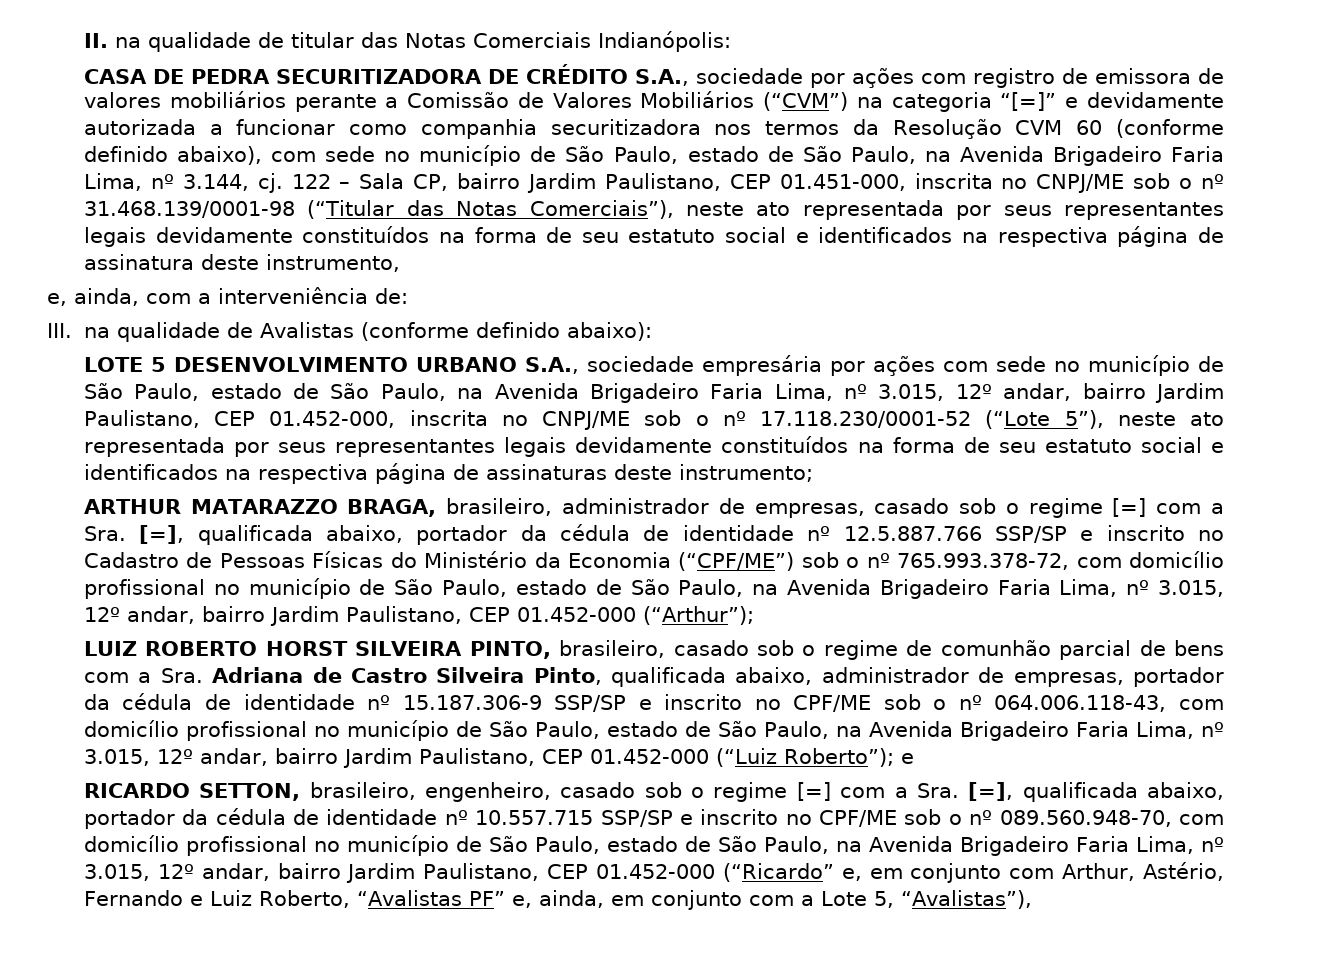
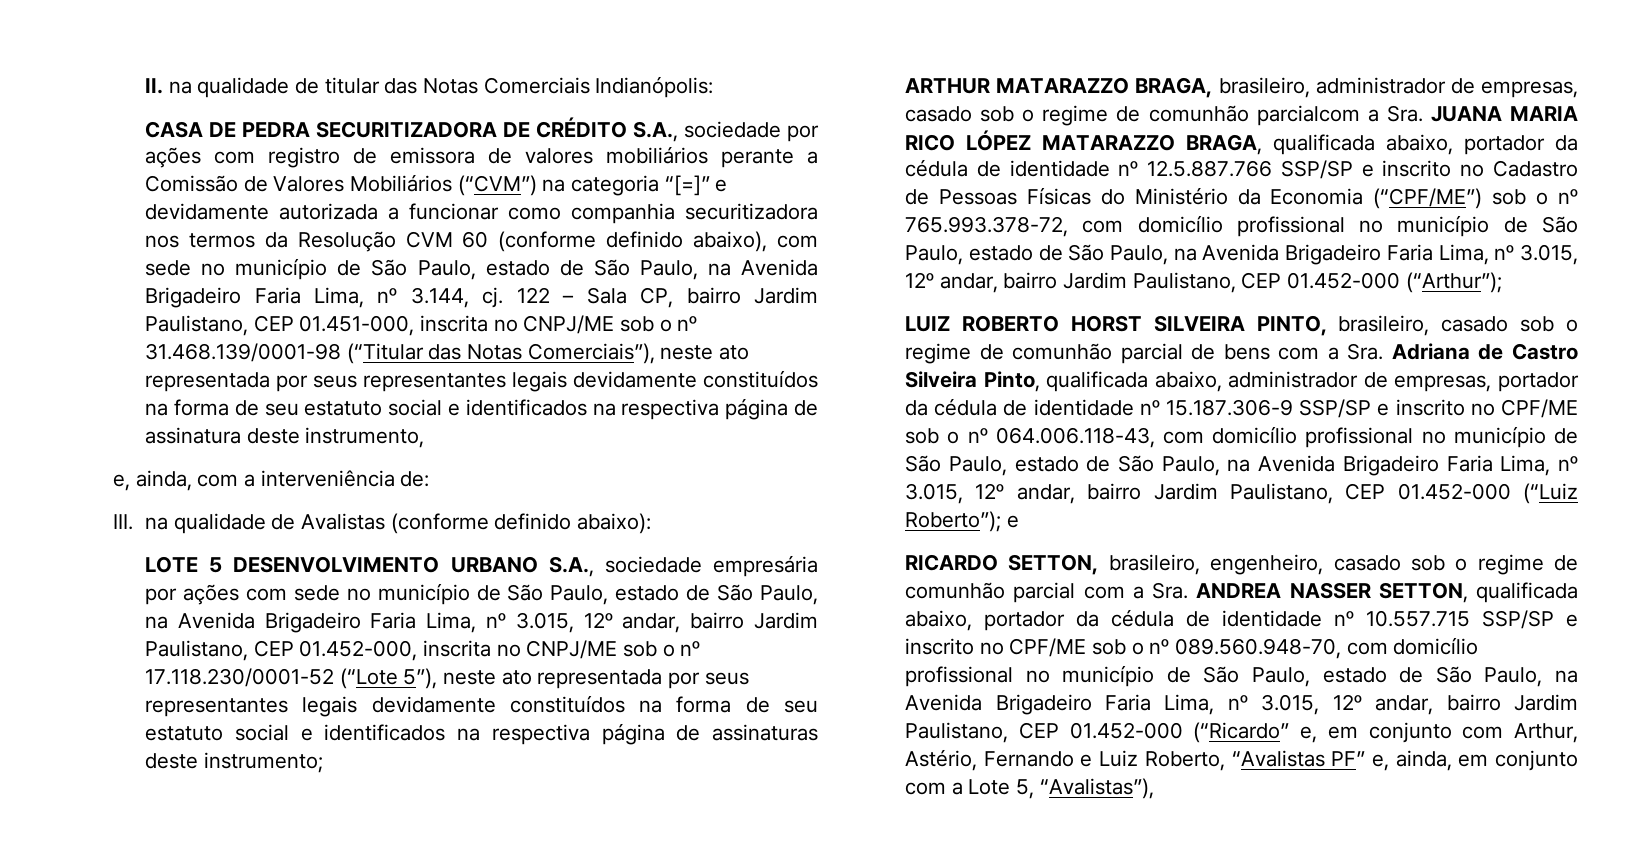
[1112,498,1224,517] [83,525,185,544] [=] com a Sra. [=], -> [1116,105,1578,126] [905,130,1263,155] de comunhão parcialcom a Sra. JUANA MARIA RICO LÓPEZ MATARAZZO BRAGA,
[796,782,1014,801] [=] com a Sra. [=], -> [1554,555,1578,571] [905,582,1468,603] de comunhão parcial com a Sra. ANDREA NASSER SETTON,

